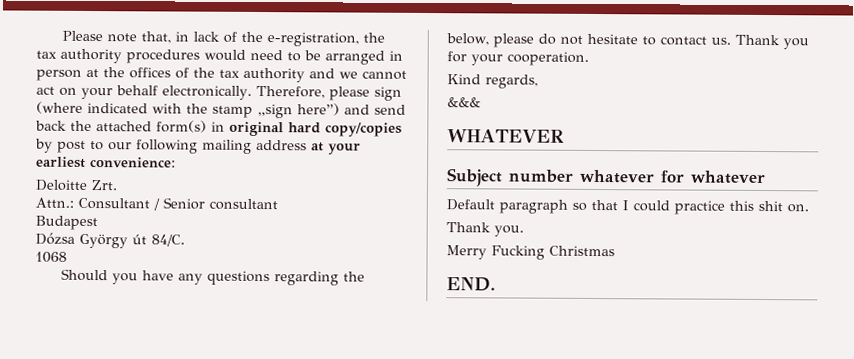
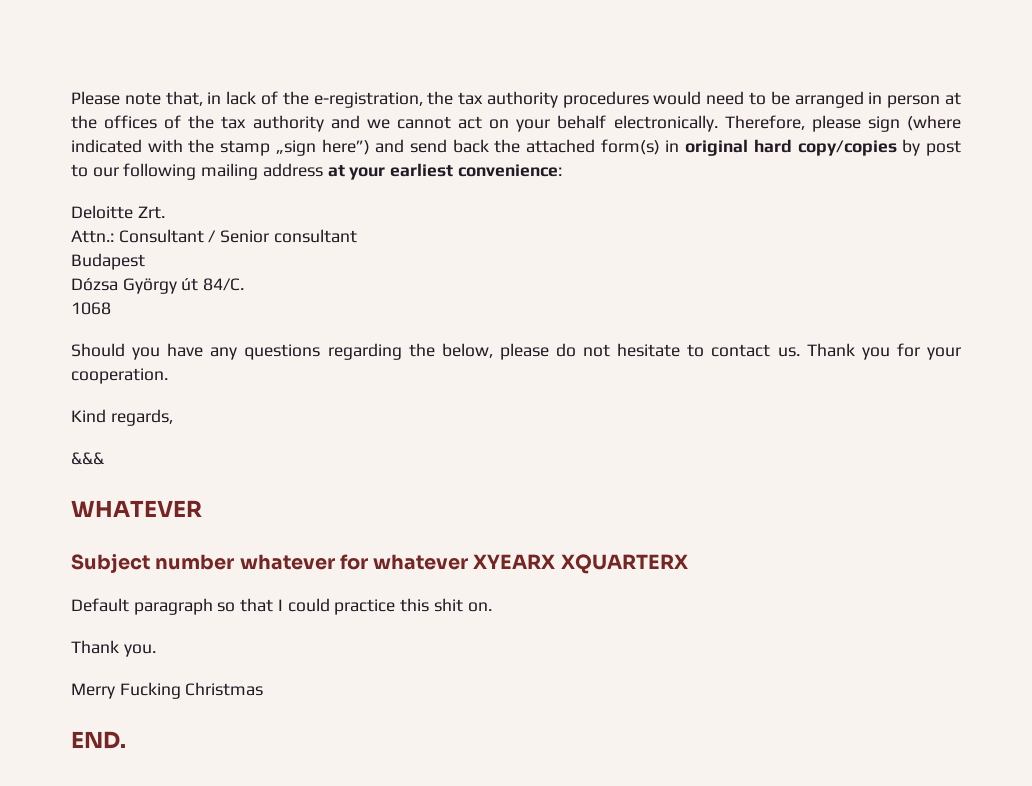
(766, 177) none -> [473,554,688,574] XYEARX XQUARTERX

